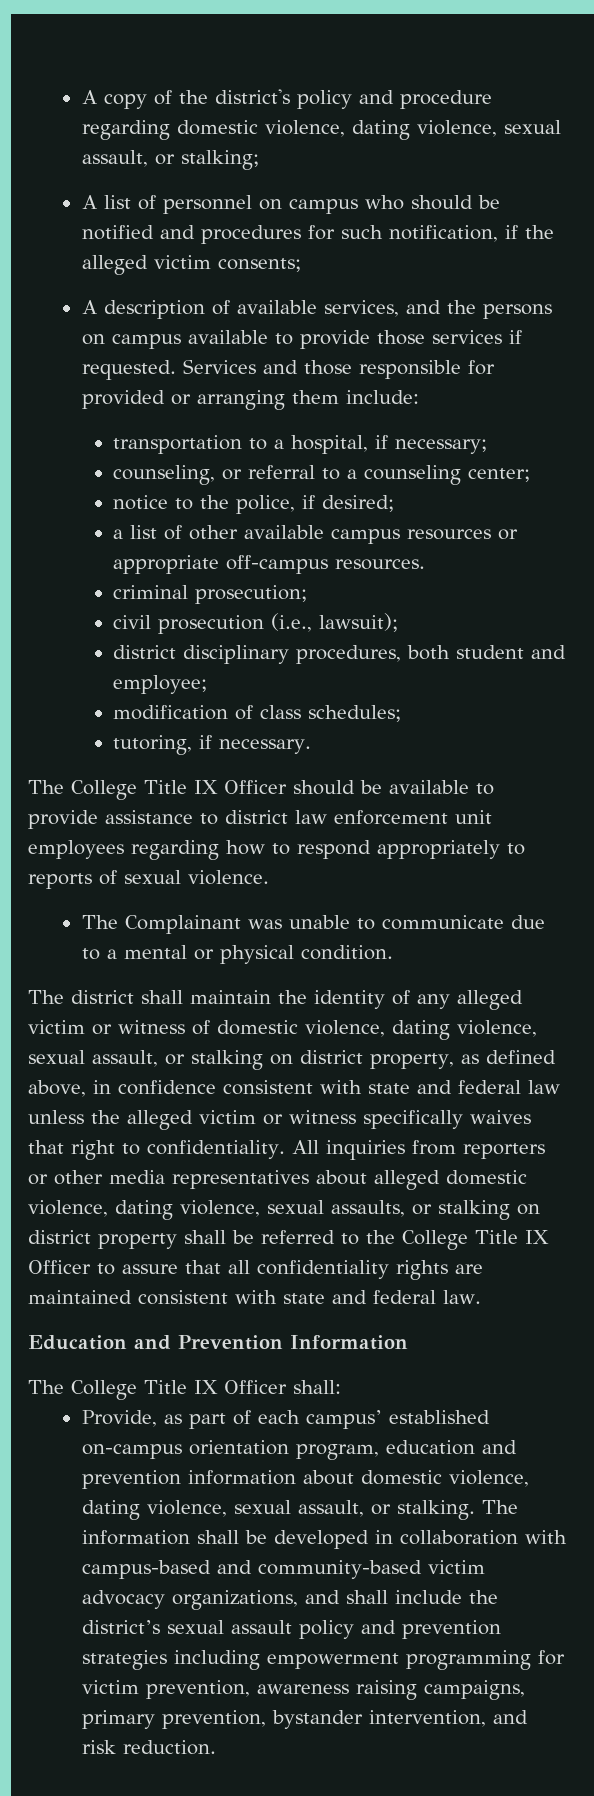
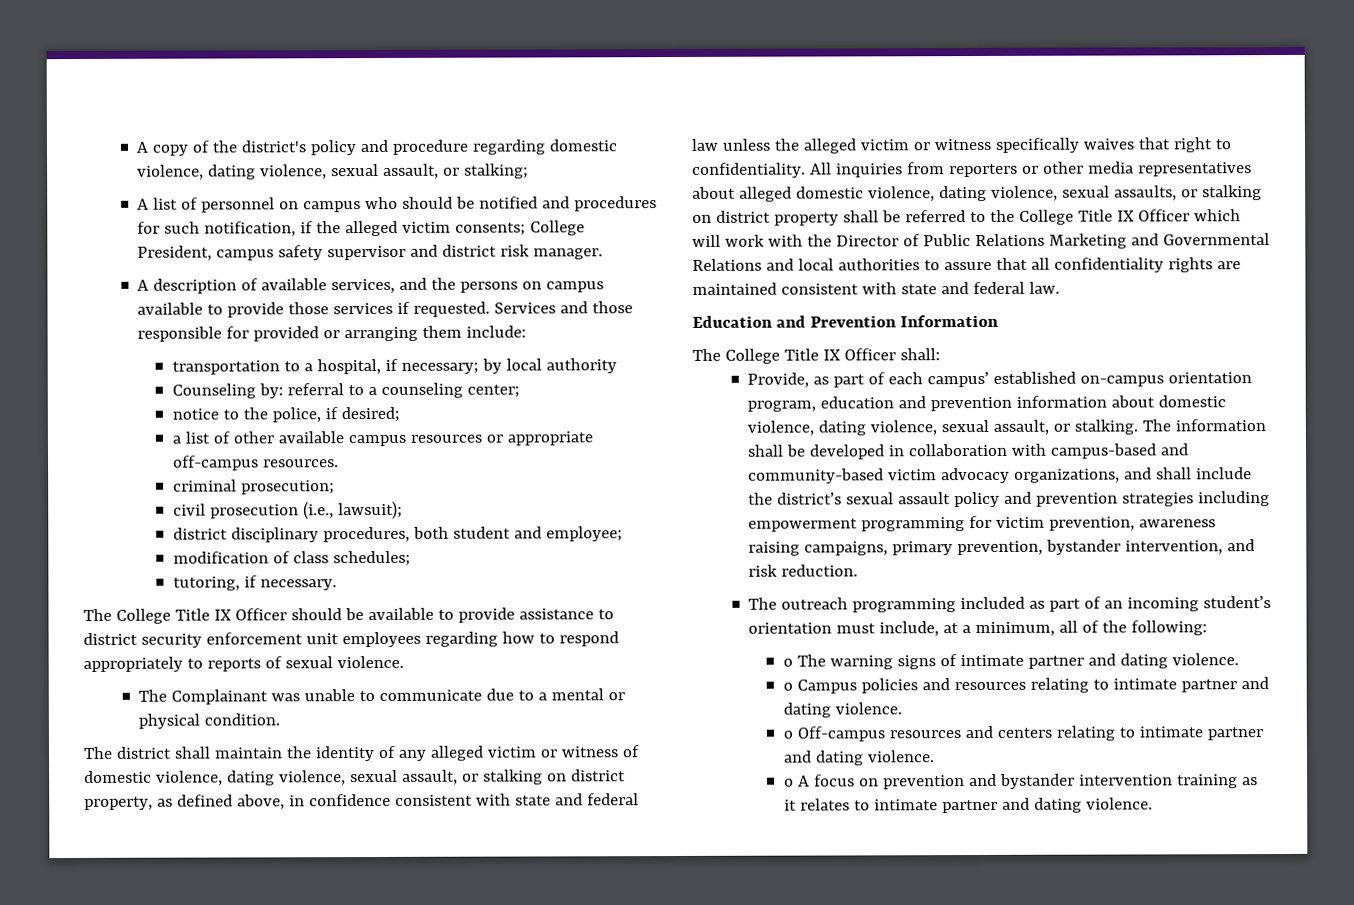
(301, 265) none -> [530,220,586,236] [137,244,604,261] College President, campus safety supervisor and district risk manager.
[113,465,243,485] // counseling, or -> [481,358,617,374] [172,383,284,399] by local authority // Counseling by:
[295,810,327,824] law -> [140,633,202,648] security
(91, 1267) none -> [1193,209,1241,222] [692,233,1270,249] [692,258,920,271] which will work with the Director of Public Relations Marketing and Governmental Relations and local authorities
(216, 1747) none -> [748,596,1272,613] [748,620,1208,637] [783,653,1239,670] [783,677,1269,694] [783,702,903,718] [783,725,1263,742] [783,750,935,766] [784,773,1258,790] [784,797,1153,814] // The outreach programming included as part of an incoming student’s orientation must include, at a minimum, all of the following: // o The warning signs of intimate partner and dating violence. // o Campus policies and resources relating to intimate partner and dating violence. // o Off-campus resources and centers relating to intimate partner and dating violence. // o A focus on prevention and bystander intervention training as it relates to intimate partner and dating violence.

